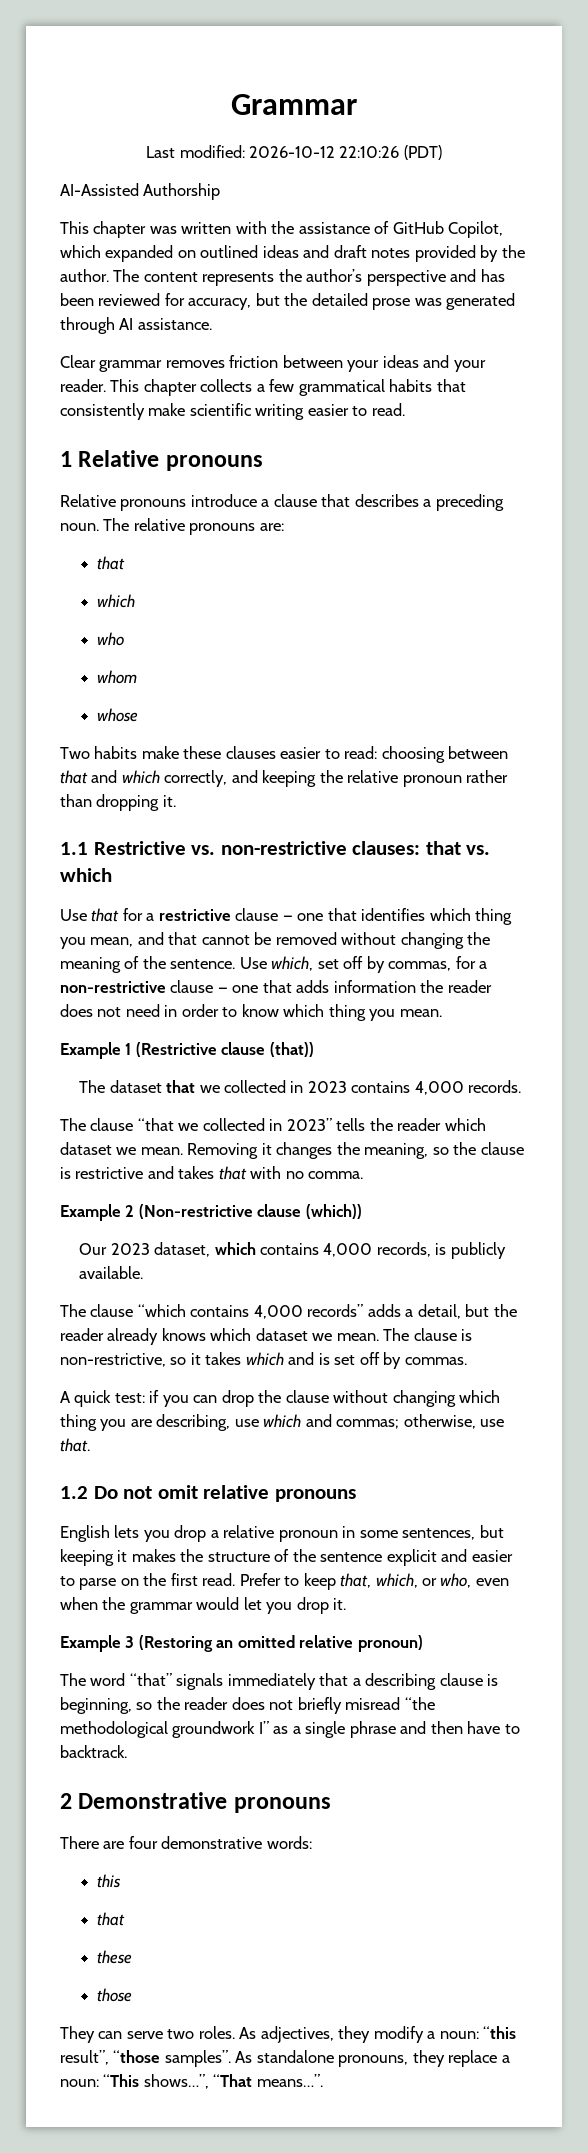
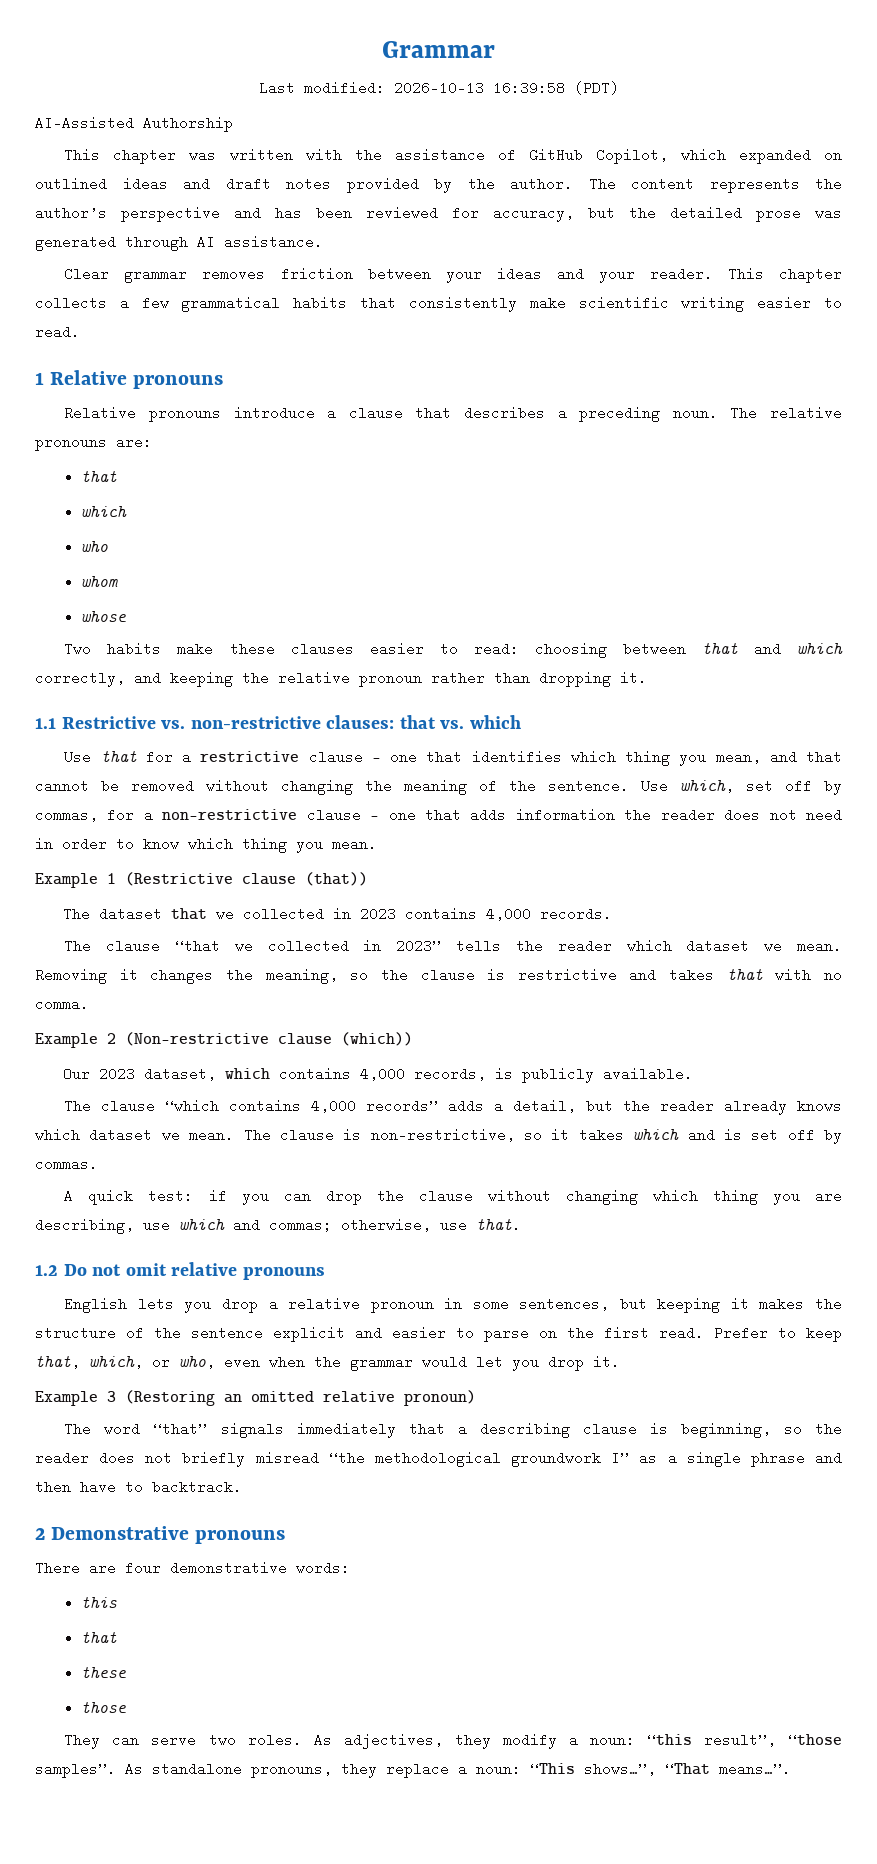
[249,146,400,158] 2026-10-12 22:10:26 -> [393,81,565,95] 2026-10-13 16:39:58

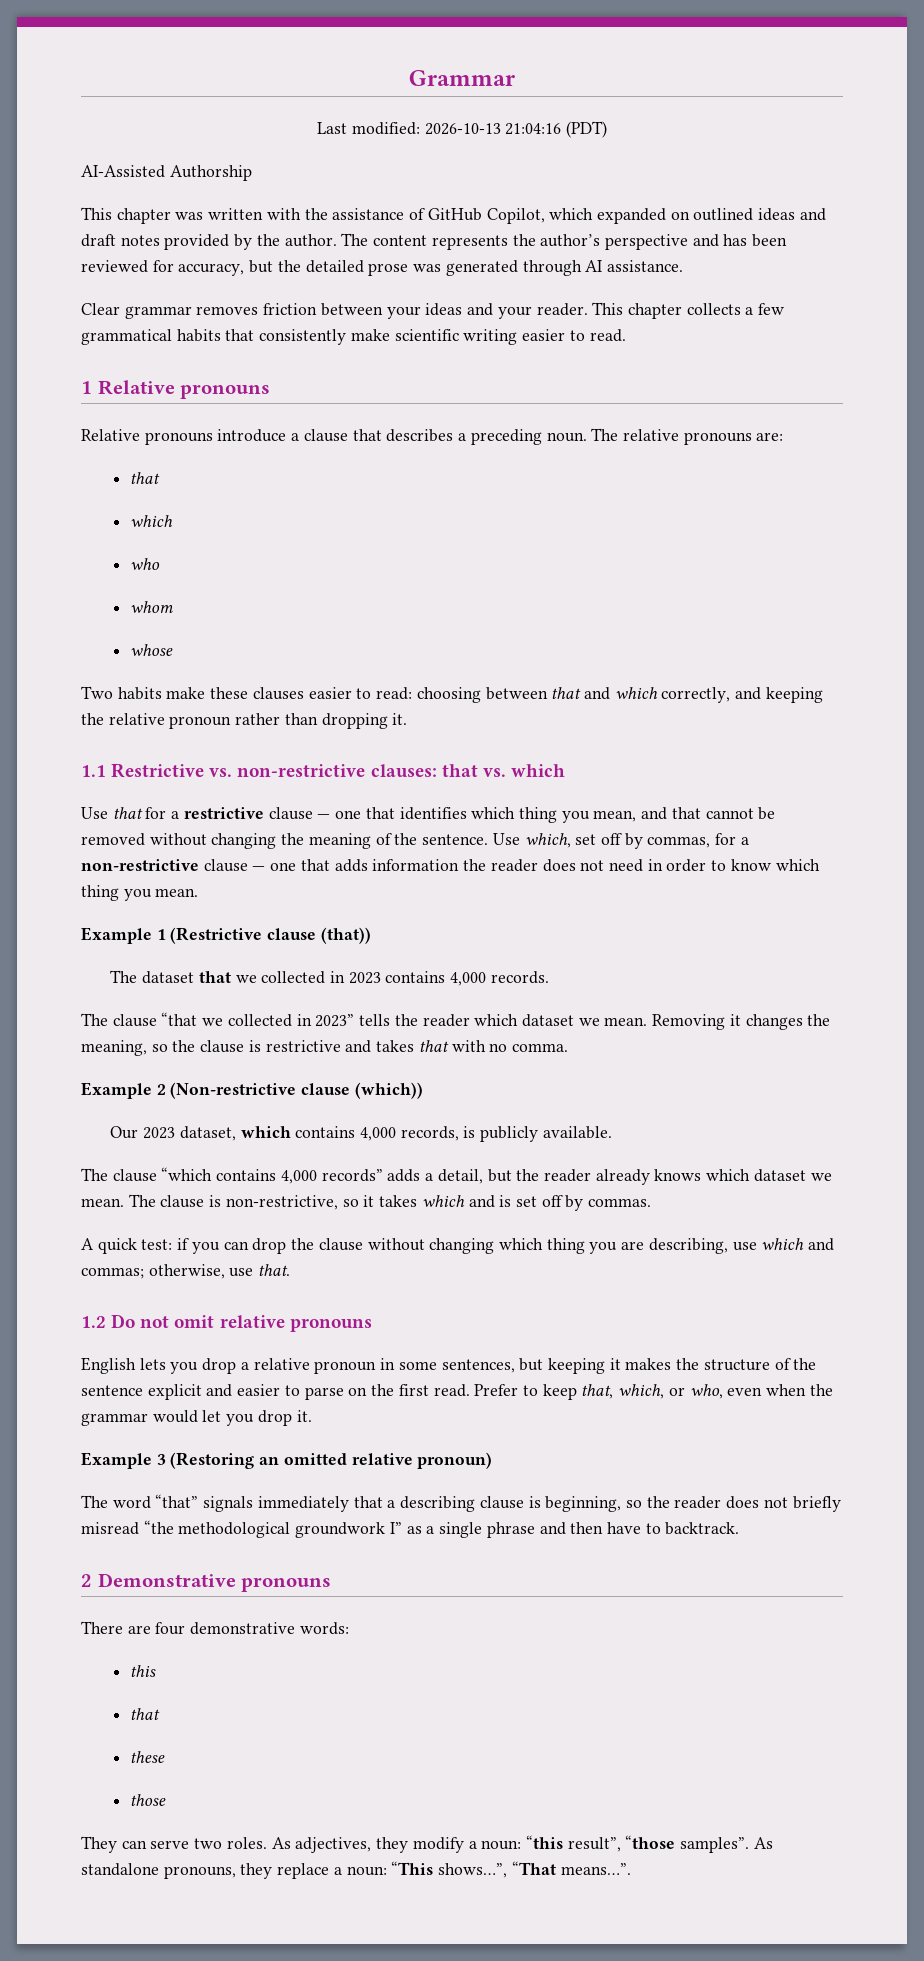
[492,81,565,95] 16:39:58 -> [505,123,562,135] 21:04:16

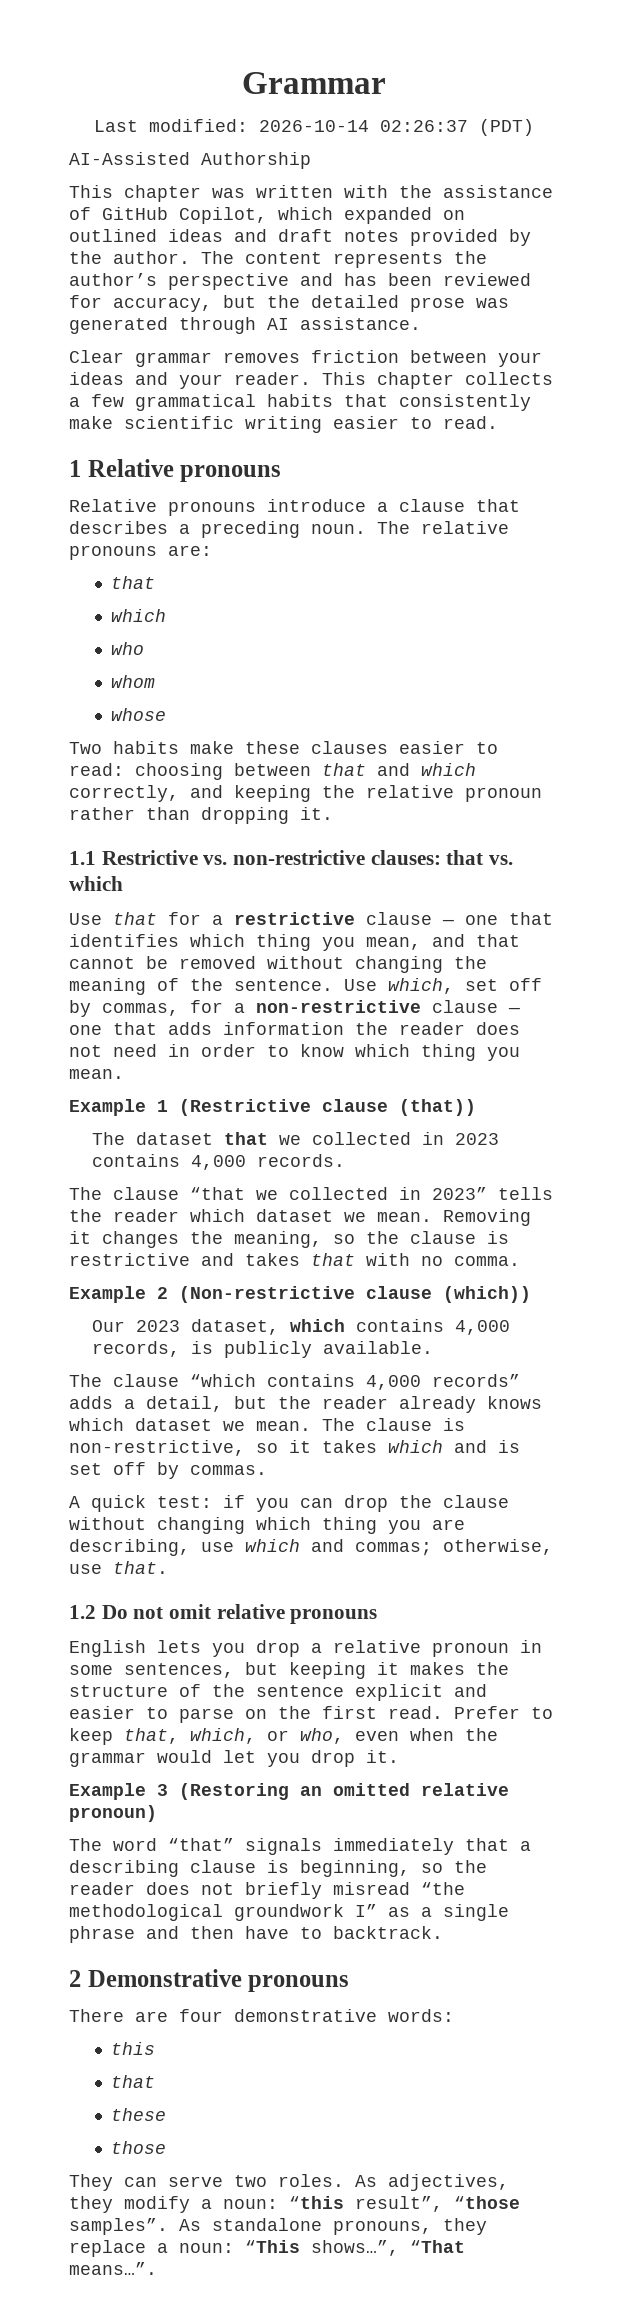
[424,123,562,135] 2026-10-13 21:04:16 -> [258,120,468,132] 2026-10-14 02:26:37

